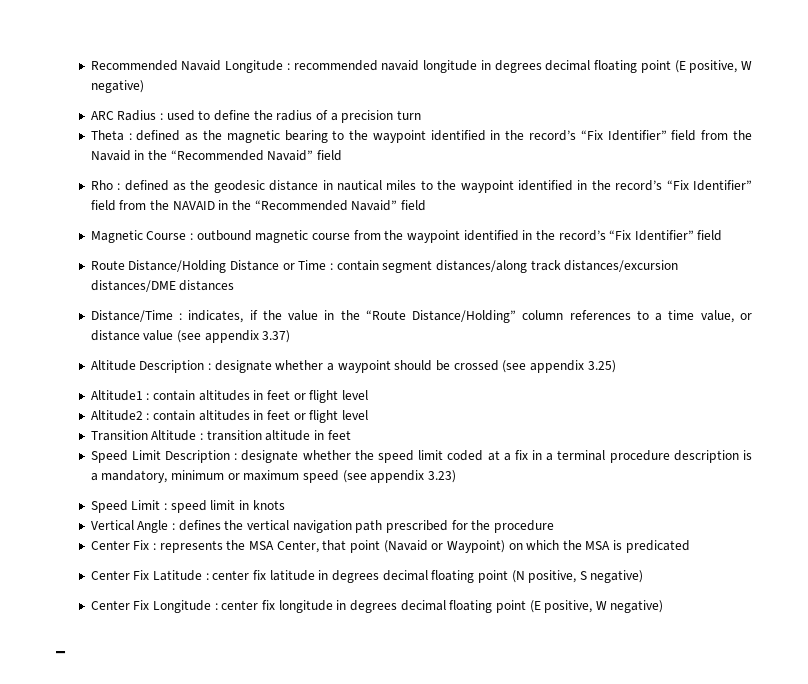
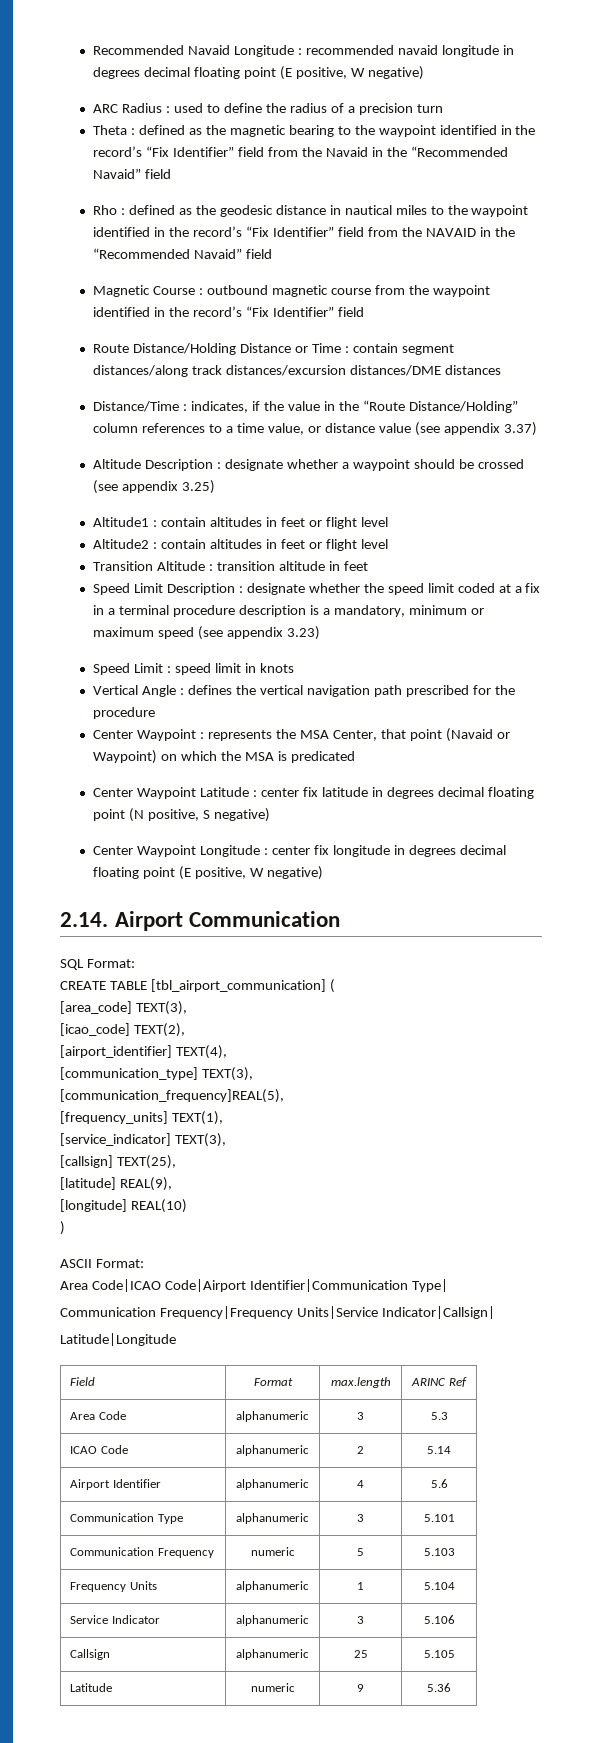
[133,540,150,550] Fix -> [137,729,197,741] Waypoint
[133,570,150,580] Fix -> [137,787,197,799] Waypoint
[133,600,150,610] Fix -> [137,845,197,857] Waypoint
[56,651,66,654] _ -> [60,911,341,931] [60,959,135,970] [60,979,335,993] [60,1001,187,1015] [60,1023,185,1037] [60,1045,227,1059] [60,1067,253,1081] [60,1089,284,1103] [60,1111,223,1125] [60,1133,226,1147] [60,1155,176,1169] [60,1177,172,1191] [60,1199,187,1213] [60,1221,65,1235] [60,1259,144,1268] [60,1279,448,1292] [60,1306,495,1319] [60,1333,176,1346] [70,1377,96,1386] [253,1378,293,1386] [330,1377,391,1388] [411,1377,467,1387] [70,1411,126,1420] [236,1411,309,1422] [357,1412,364,1420] [430,1412,448,1420] [70,1445,128,1454] [236,1445,309,1456] [357,1446,364,1454] [427,1446,451,1454] [70,1479,161,1490] [236,1479,309,1490] [357,1480,364,1488] [430,1479,448,1488] [70,1513,183,1524] [236,1513,309,1524] [357,1514,364,1522] [423,1514,455,1522] [70,1547,214,1558] [250,1547,295,1556] [357,1548,364,1556] [423,1548,455,1556] [70,1581,157,1592] [236,1581,309,1592] [357,1582,364,1590] [423,1582,455,1590] [70,1615,160,1624] [236,1615,309,1626] [357,1616,364,1624] [423,1615,455,1624] [70,1649,111,1660] [236,1649,309,1660] [353,1650,368,1658] [423,1650,455,1658] [70,1683,113,1692] [250,1683,295,1692] [357,1684,364,1692] [427,1683,451,1692] 2.14. Airport Communication // SQL Format: // CREATE TABLE [tbl_airport_communication] ( // [area_code] TEXT(3), // [icao_code] TEXT(2), // [airport_identifier] TEXT(4), // [communication_type] TEXT(3), // [communication_frequency]REAL(5), // [frequency_units] TEXT(1), // [service_indicator] TEXT(3), // [callsign] TEXT(25), // [latitude] REAL(9), // [longitude] REAL(10) // ) // ASCII Format: // Area Code|ICAO Code|Airport Identifier|Communication Type| // Communication Frequency|Frequency Units|Service Indicator|Callsign| // Latitude|Longitude // Field | Format | max.length | ARINC Ref // Area Code | alphanumeric | 3 | 5.3 // ICAO Code | alphanumeric | 2 | 5.14 // Airport Identifier | alphanumeric | 4 | 5.6 // Communication Type | alphanumeric | 3 | 5.101 // Communication Frequency | numeric | 5 | 5.103 // Frequency Units | alphanumeric | 1 | 5.104 // Service Indicator | alphanumeric | 3 | 5.106 // Callsign | alphanumeric | 25 | 5.105 // Latitude | numeric | 9 | 5.36

